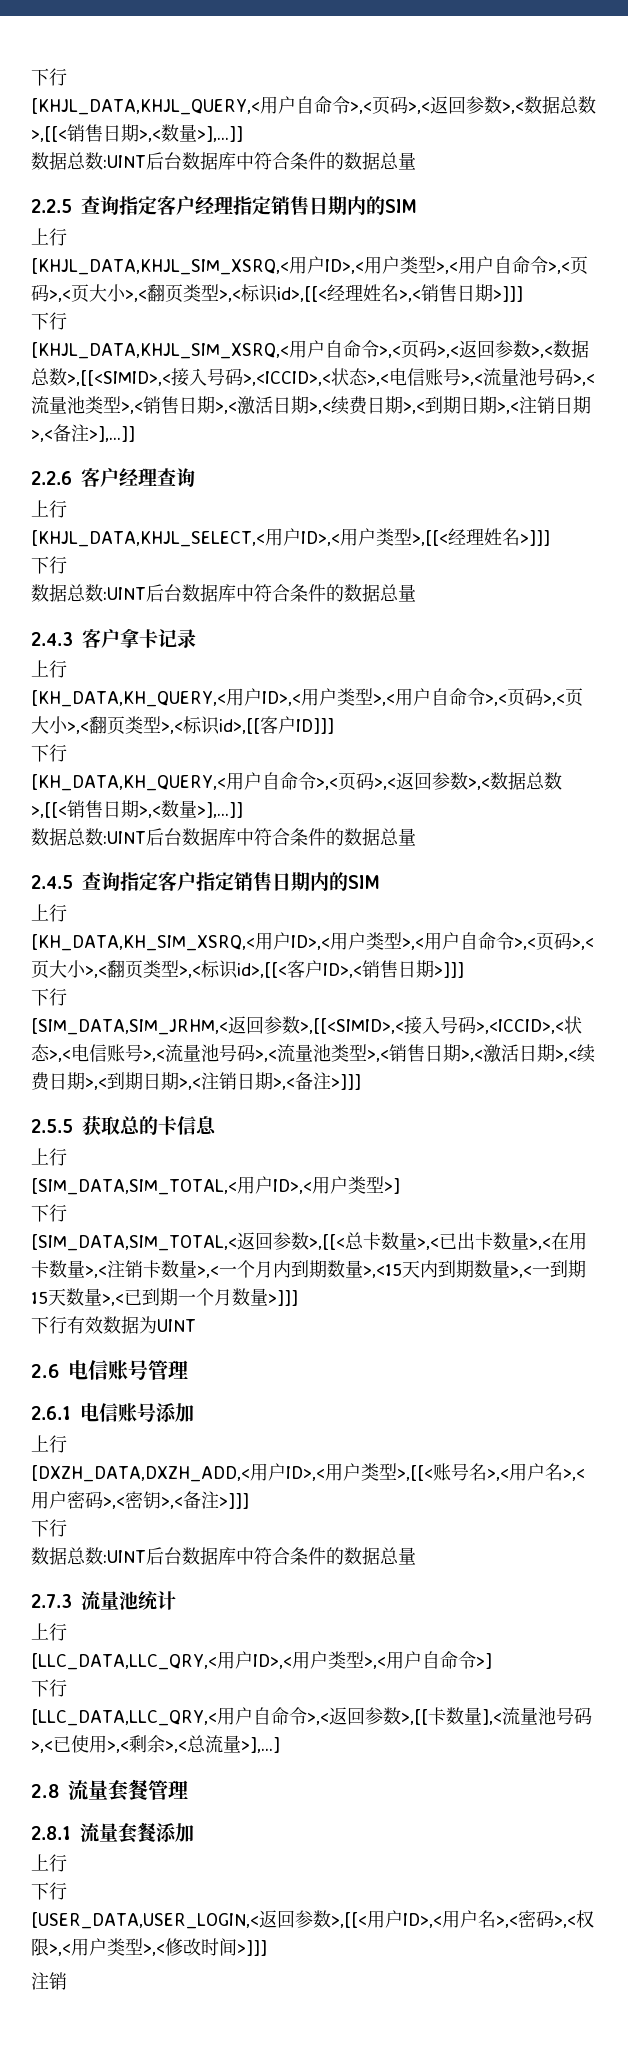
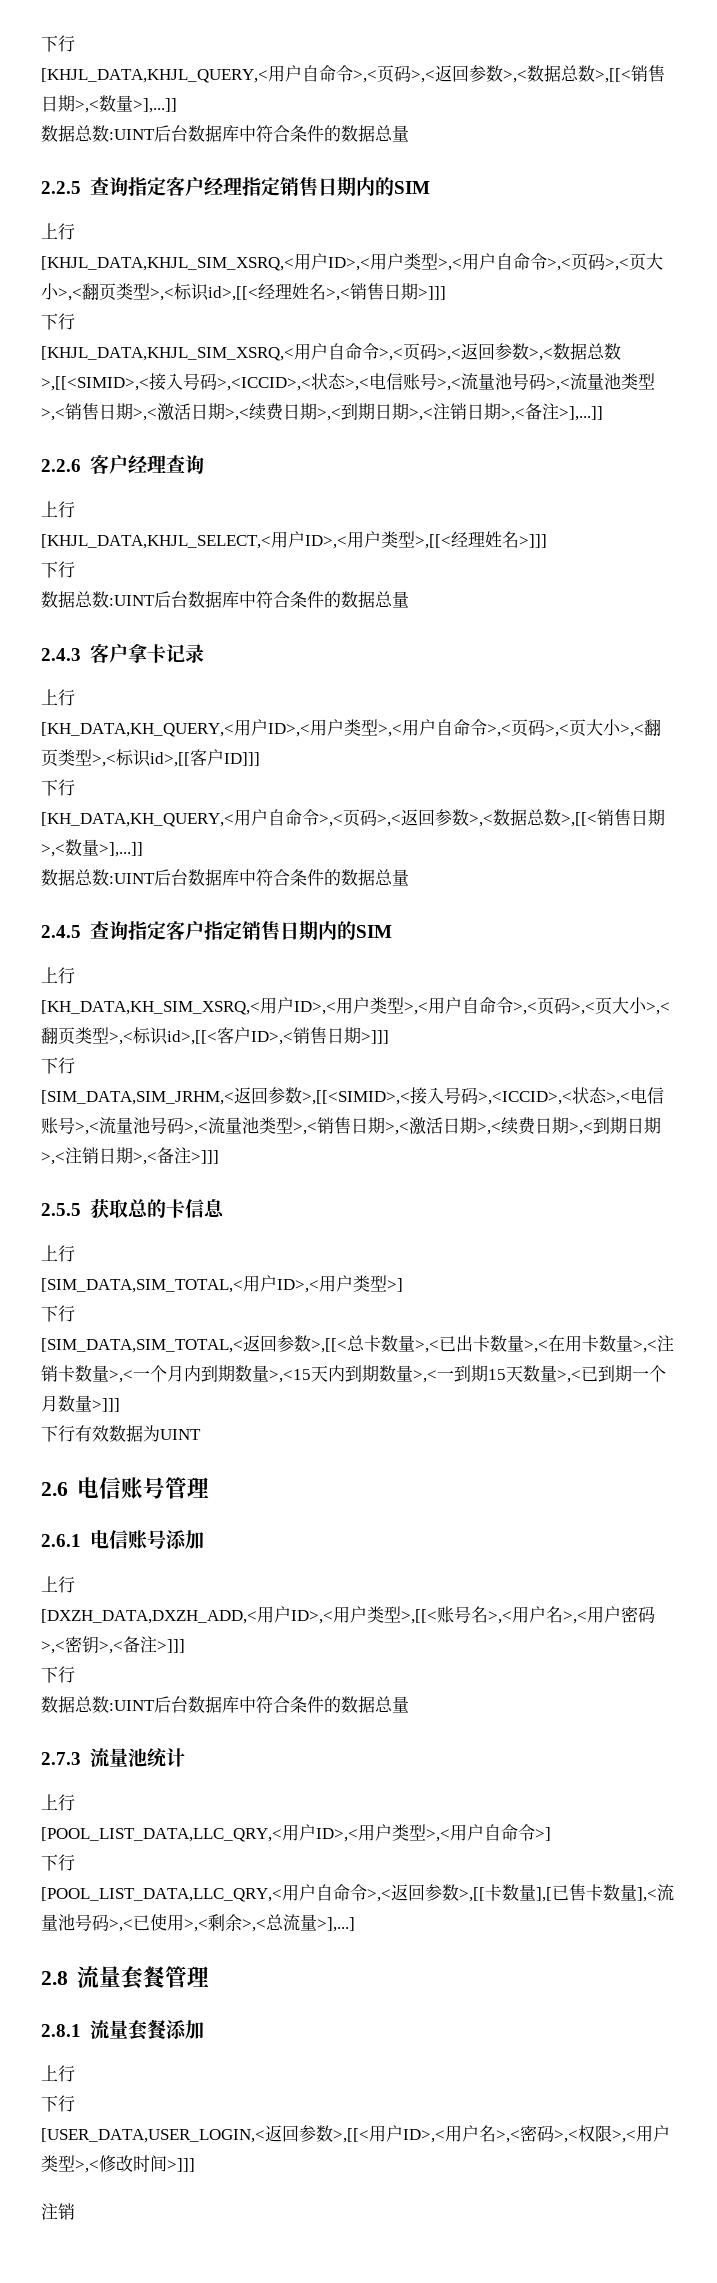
[31,1653,217,1670] [LLC_DATA,LLC_QRY,< -> [41,1827,282,1842] [POOL_LIST_DATA,LLC_QRY,<
[31,1709,217,1726] [LLC_DATA,LLC_QRY,< -> [41,1887,282,1902] [POOL_LIST_DATA,LLC_QRY,<
(482, 1716) none -> [536,1884,637,1902] ],[已售卡数量

